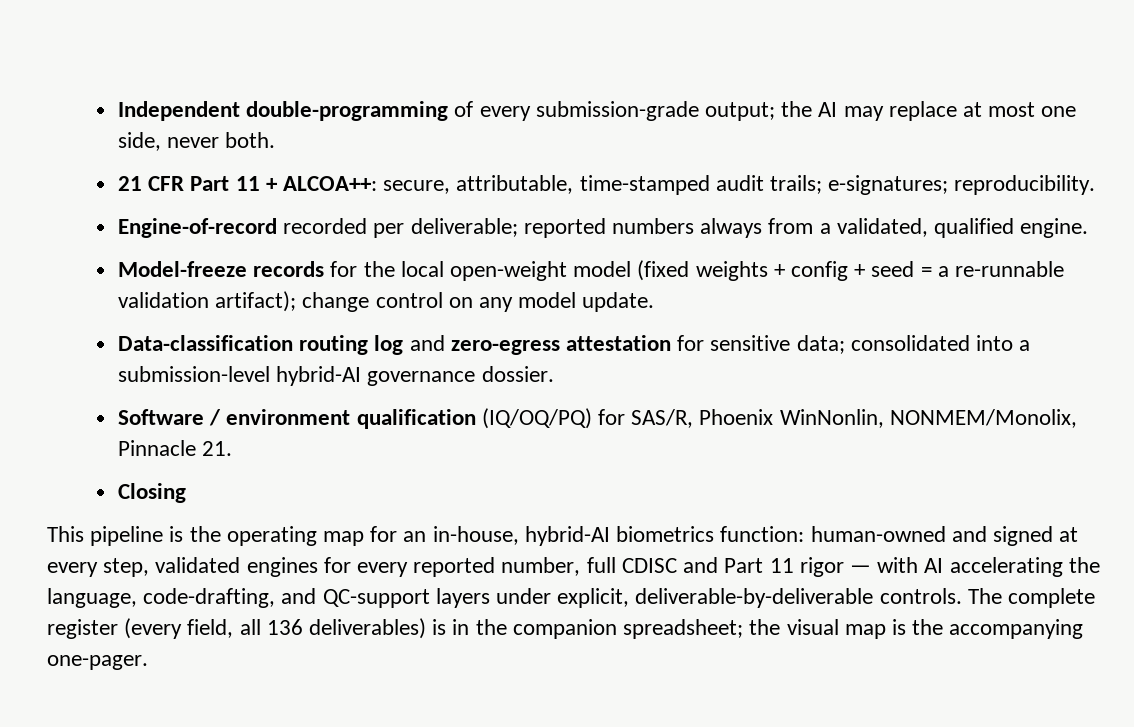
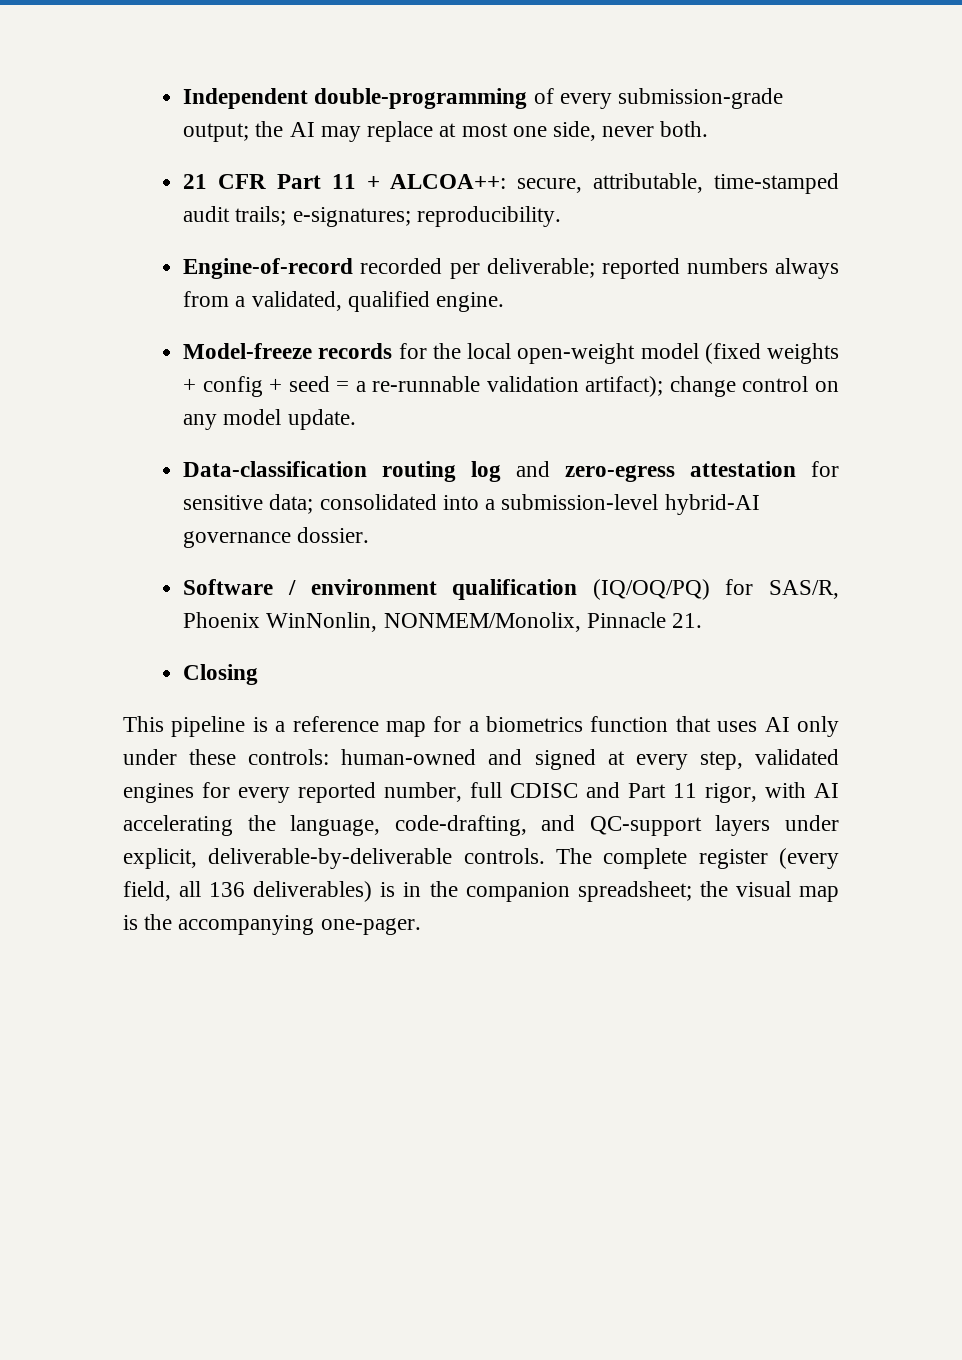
[189,526,805,546] the operating map for an in-house, hybrid-AI biometrics function: -> [275,716,839,737] [123,749,330,765] a reference map for a biometrics function that uses AI only under these controls:
[799,557,871,577] rigor — -> [705,783,757,803] rigor,

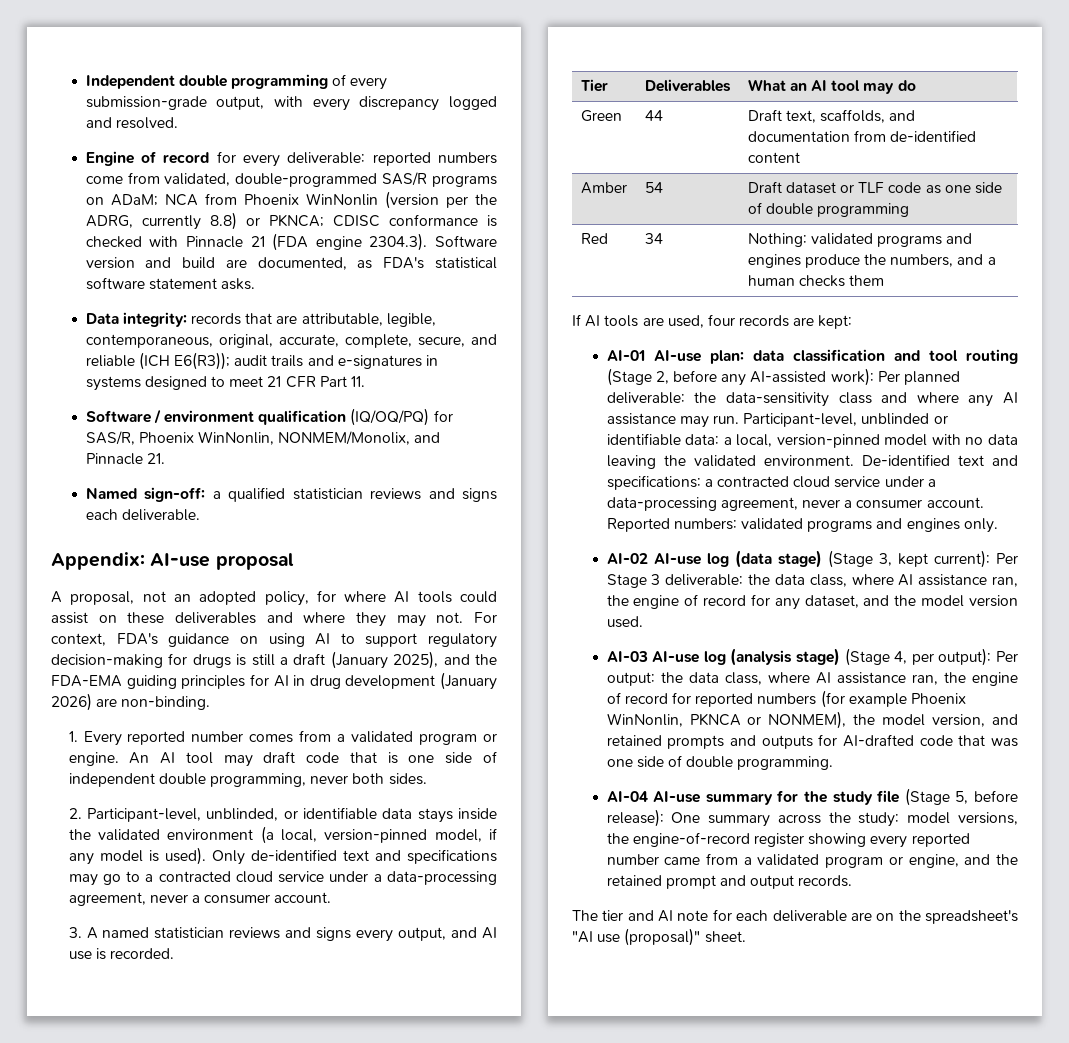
[314,88,528,109] double-programming -> [178,74,328,89] double programming
[183,121,709,142] [183,173,839,194] [183,206,561,227] [183,258,840,279] [183,291,505,312] [183,343,839,364] [183,376,839,397] [183,409,356,430] [183,461,839,482] [183,494,760,515] [183,527,370,548] output; the AI may replace at most one side, never both. // 21 CFR Part 11 + ALCOA++: secure, attributable, time-stamped audit trails; e-signatures; reproducibility. // Engine-of-record recorded per deliverable; reported numbers always from a validated, qualified engine. // Model-freeze records for the local open-weight model (fixed weights + config + seed = a re-runnable validation artifact); change control on any model update. // Data-classification routing log and zero-egress attestation for sensitive data; consolidated into a submission-level hybrid-AI governance dossier. -> [216,96,497,111] [85,117,178,129] [85,151,497,167] [85,172,497,187] [85,191,497,209] [85,212,498,230] [85,233,498,251] [85,257,497,270] [85,277,255,290] [85,312,436,327] [85,334,498,348] [85,352,438,370] [85,376,365,391] output, with every discrepancy logged and resolved. // Engine of record for every deliverable: reported numbers come from validated, double-programmed SAS/R programs on ADaM; NCA from Phoenix WinNonlin (version per the ADRG, currently 8.8) or PKNCA; CDISC conformance is checked with Pinnacle 21 (FDA engine 2304.3). Software version and build are documented, as FDA's statistical software statement asks. // Data integrity: records that are attributable, legible, contemporaneous, original, accurate, complete, secure, and reliable (ICH E6(R3)); audit trails and e-signatures in systems designed to meet 21 CFR Part 11.
(581, 622) none -> [414,432,441,443] and
[183,664,259,685] [123,716,839,737] [123,749,839,770] [123,782,839,803] [123,815,839,836] [123,848,839,869] [123,881,839,902] [123,914,421,935] Closing // This pipeline is a reference map for a biometrics function that uses AI only under these controls: human-owned and signed at every step, validated engines for every reported number, full CDISC and Part 11 rigor, with AI accelerating the language, code-drafting, and QC-support layers under explicit, deliverable-by-deliverable controls. The complete register (every field, all 136 deliverables) is in the companion spreadsheet; the visual map is the accompanying one-pager. -> [85,487,497,502] [85,509,200,521] [51,552,294,570] [51,590,498,606] [51,612,497,627] [51,633,497,648] [51,651,497,669] [51,672,497,690] [51,693,211,711] [68,730,498,746] [68,751,497,767] [68,773,427,787] [68,807,498,823] [68,826,498,844] [68,847,498,865] [68,871,497,886] [68,892,332,906] [68,927,497,942] [68,948,174,960] [580,79,608,92] [644,79,731,92] [747,79,916,94] [580,110,622,122] [644,110,663,121] [747,109,916,123] [747,130,976,142] [747,152,800,163] [580,182,627,194] [644,182,663,193] [747,181,1002,194] [747,202,909,217] [580,233,608,244] [644,233,663,244] [747,233,973,247] [747,254,996,268] [747,275,884,287] [572,314,853,329] [606,349,1018,364] [606,368,960,386] [606,392,1018,407] [606,413,948,428] [606,433,1018,448] [606,454,1018,469] [606,475,936,490] [606,497,984,511] [606,518,998,533] [606,550,1018,568] [606,574,1018,588] [606,594,1018,610] [606,616,643,628] [606,648,1018,666] [606,672,1018,686] [606,690,966,708] [606,711,1018,729] [606,734,1018,749] [606,755,834,770] [606,788,1018,806] [606,809,1018,827] [606,832,970,848] [606,853,1018,868] [606,875,853,889] [572,909,1018,924] [572,928,746,946] Named sign-off: a qualified statistician reviews and signs each deliverable. // Appendix: AI-use proposal // A proposal, not an adopted policy, for where AI tools could assist on these deliverables and where they may not. For context, FDA's guidance on using AI to support regulatory decision-making for drugs is still a draft (January 2025), and the FDA-EMA guiding principles for AI in drug development (January 2026) are non-binding. // 1. Every reported number comes from a validated program or engine. An AI tool may draft code that is one side of independent double programming, never both sides. // 2. Participant-level, unblinded, or identifiable data stays inside the validated environment (a local, version-pinned model, if any model is used). Only de-identified text and specifications may go to a contracted cloud service under a data-processing agreement, never a consumer account. // 3. A named statistician reviews and signs every output, and AI use is recorded. // Tier | Deliverables | What an AI tool may do // Green | 44 | Draft text, scaffolds, and documentation from de-identified content // Amber | 54 | Draft dataset or TLF code as one side of double programming // Red | 34 | Nothing: validated programs and engines produce the numbers, and a human checks them // If AI tools are used, four records are kept: // AI-01 AI-use plan: data classification and tool routing (Stage 2, before any AI-assisted work): Per planned deliverable: the data-sensitivity class and where any AI assistance may run. Participant-level, unblinded or identifiable data: a local, version-pinned model with no data leaving the validated environment. De-identified text and specifications: a contracted cloud service under a data-processing agreement, never a consumer account. Reported numbers: validated programs and engines only. // AI-02 AI-use log (data stage) (Stage 3, kept current): Per Stage 3 deliverable: the data class, where AI assistance ran, the engine of record for any dataset, and the model version used. // AI-03 AI-use log (analysis stage) (Stage 4, per output): Per output: the data class, where AI assistance ran, the engine of record for reported numbers (for example Phoenix WinNonlin, PKNCA or NONMEM), the model version, and retained prompts and outputs for AI-drafted code that was one side of double programming. // AI-04 AI-use summary for the study file (Stage 5, before release): One summary across the study: model versions, the engine-of-record register showing every reported number came from a validated program or engine, and the retained prompt and output records. // The tier and AI note for each deliverable are on the spreadsheet's "AI use (proposal)" sheet.

